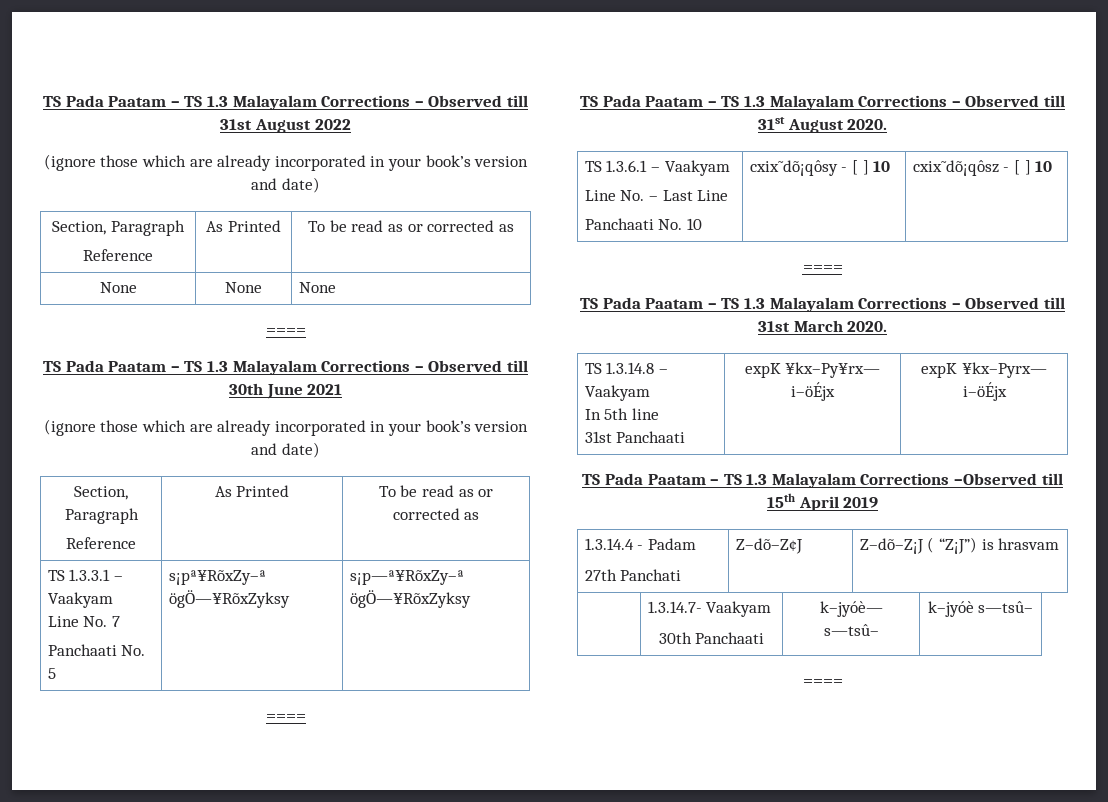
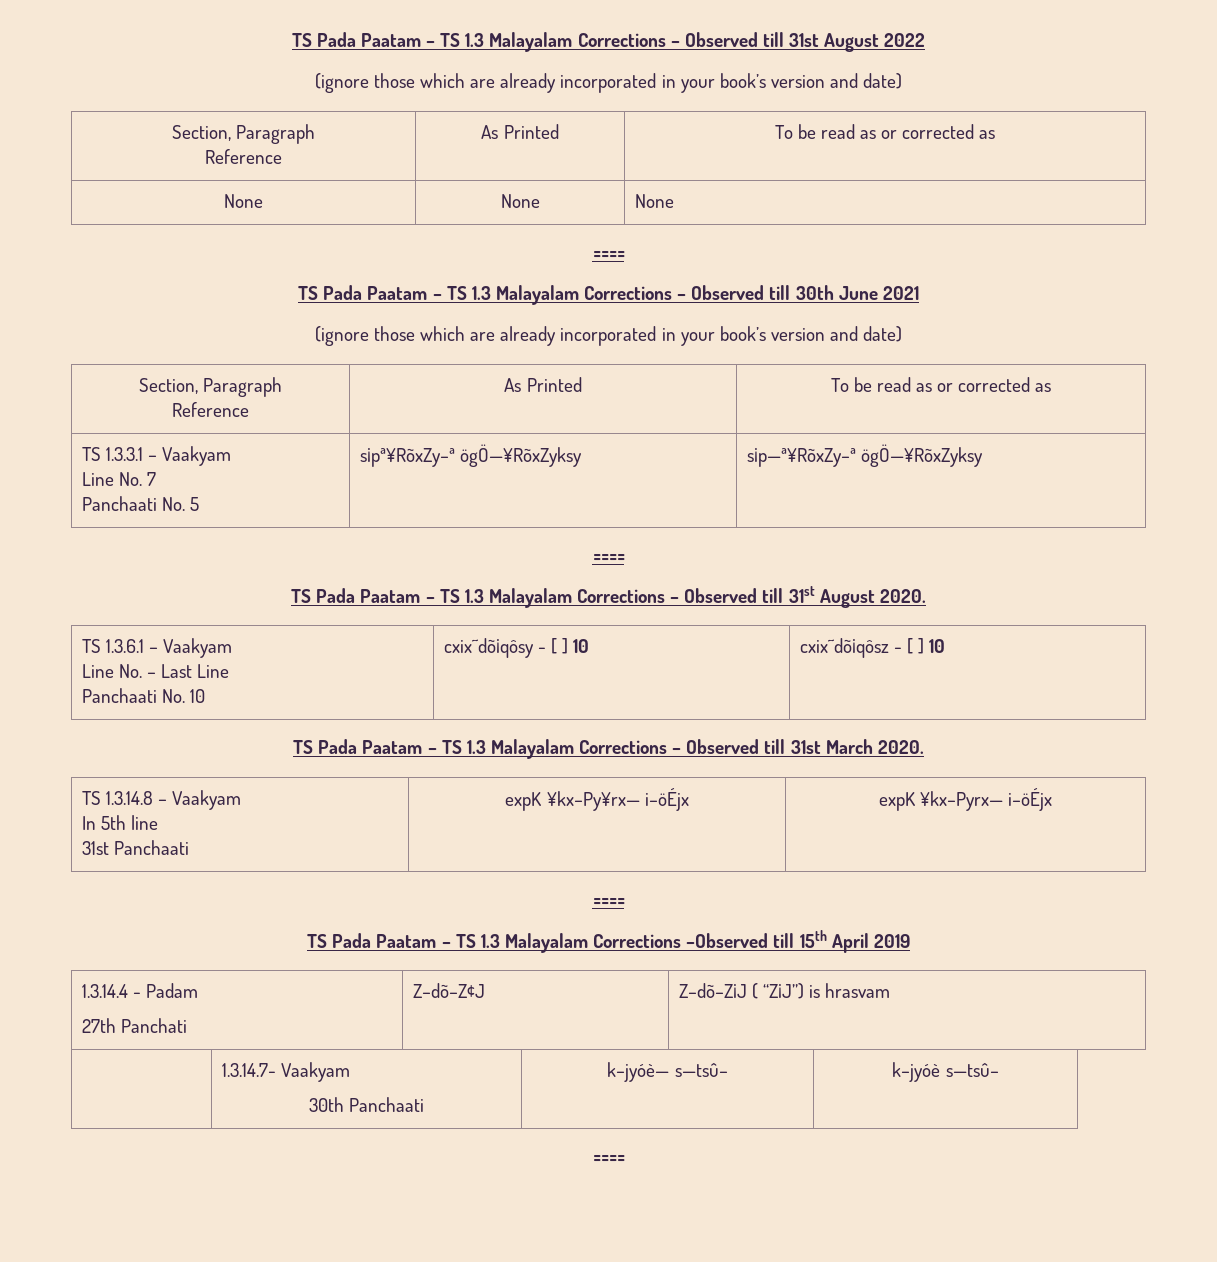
[802,265,843,272] // ==== -> (946, 646) none
(1007, 391) none -> [592,898,625,906] // ====

